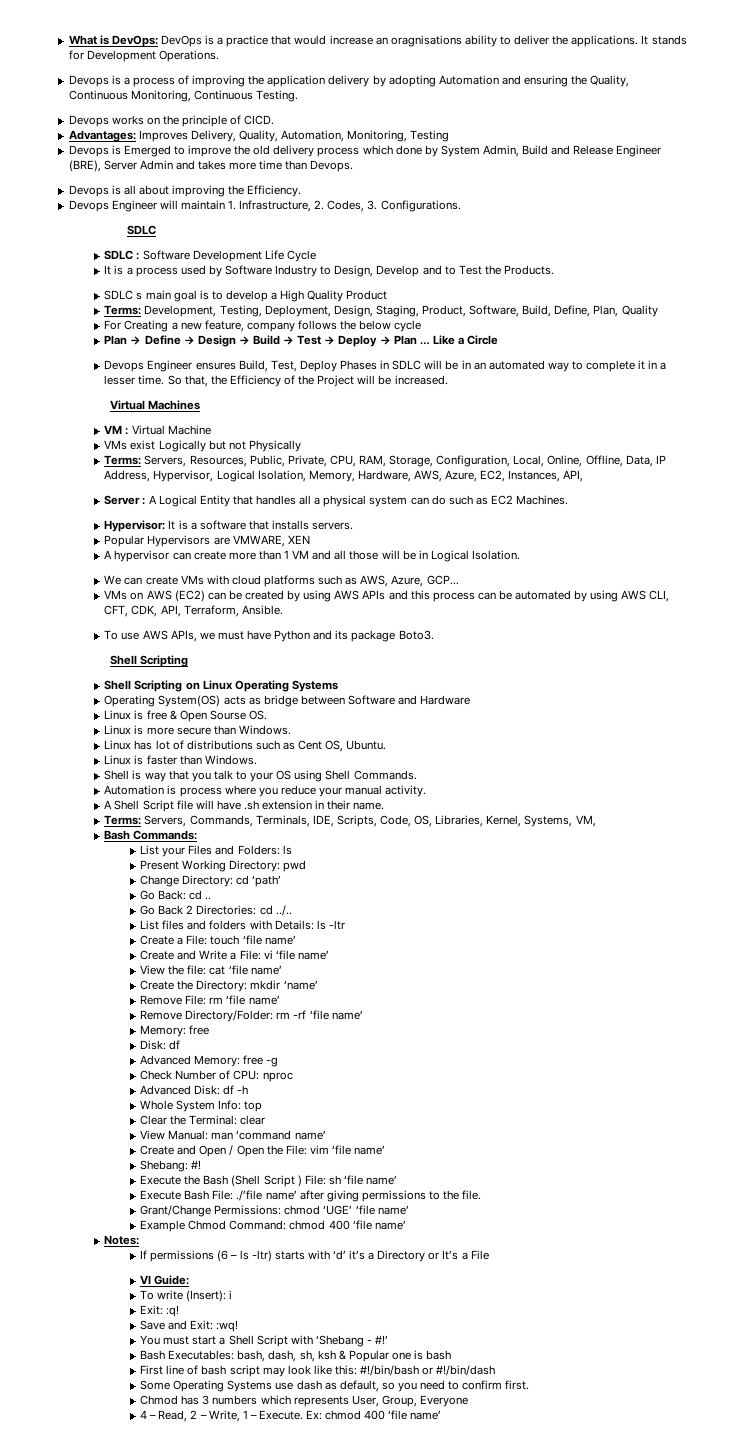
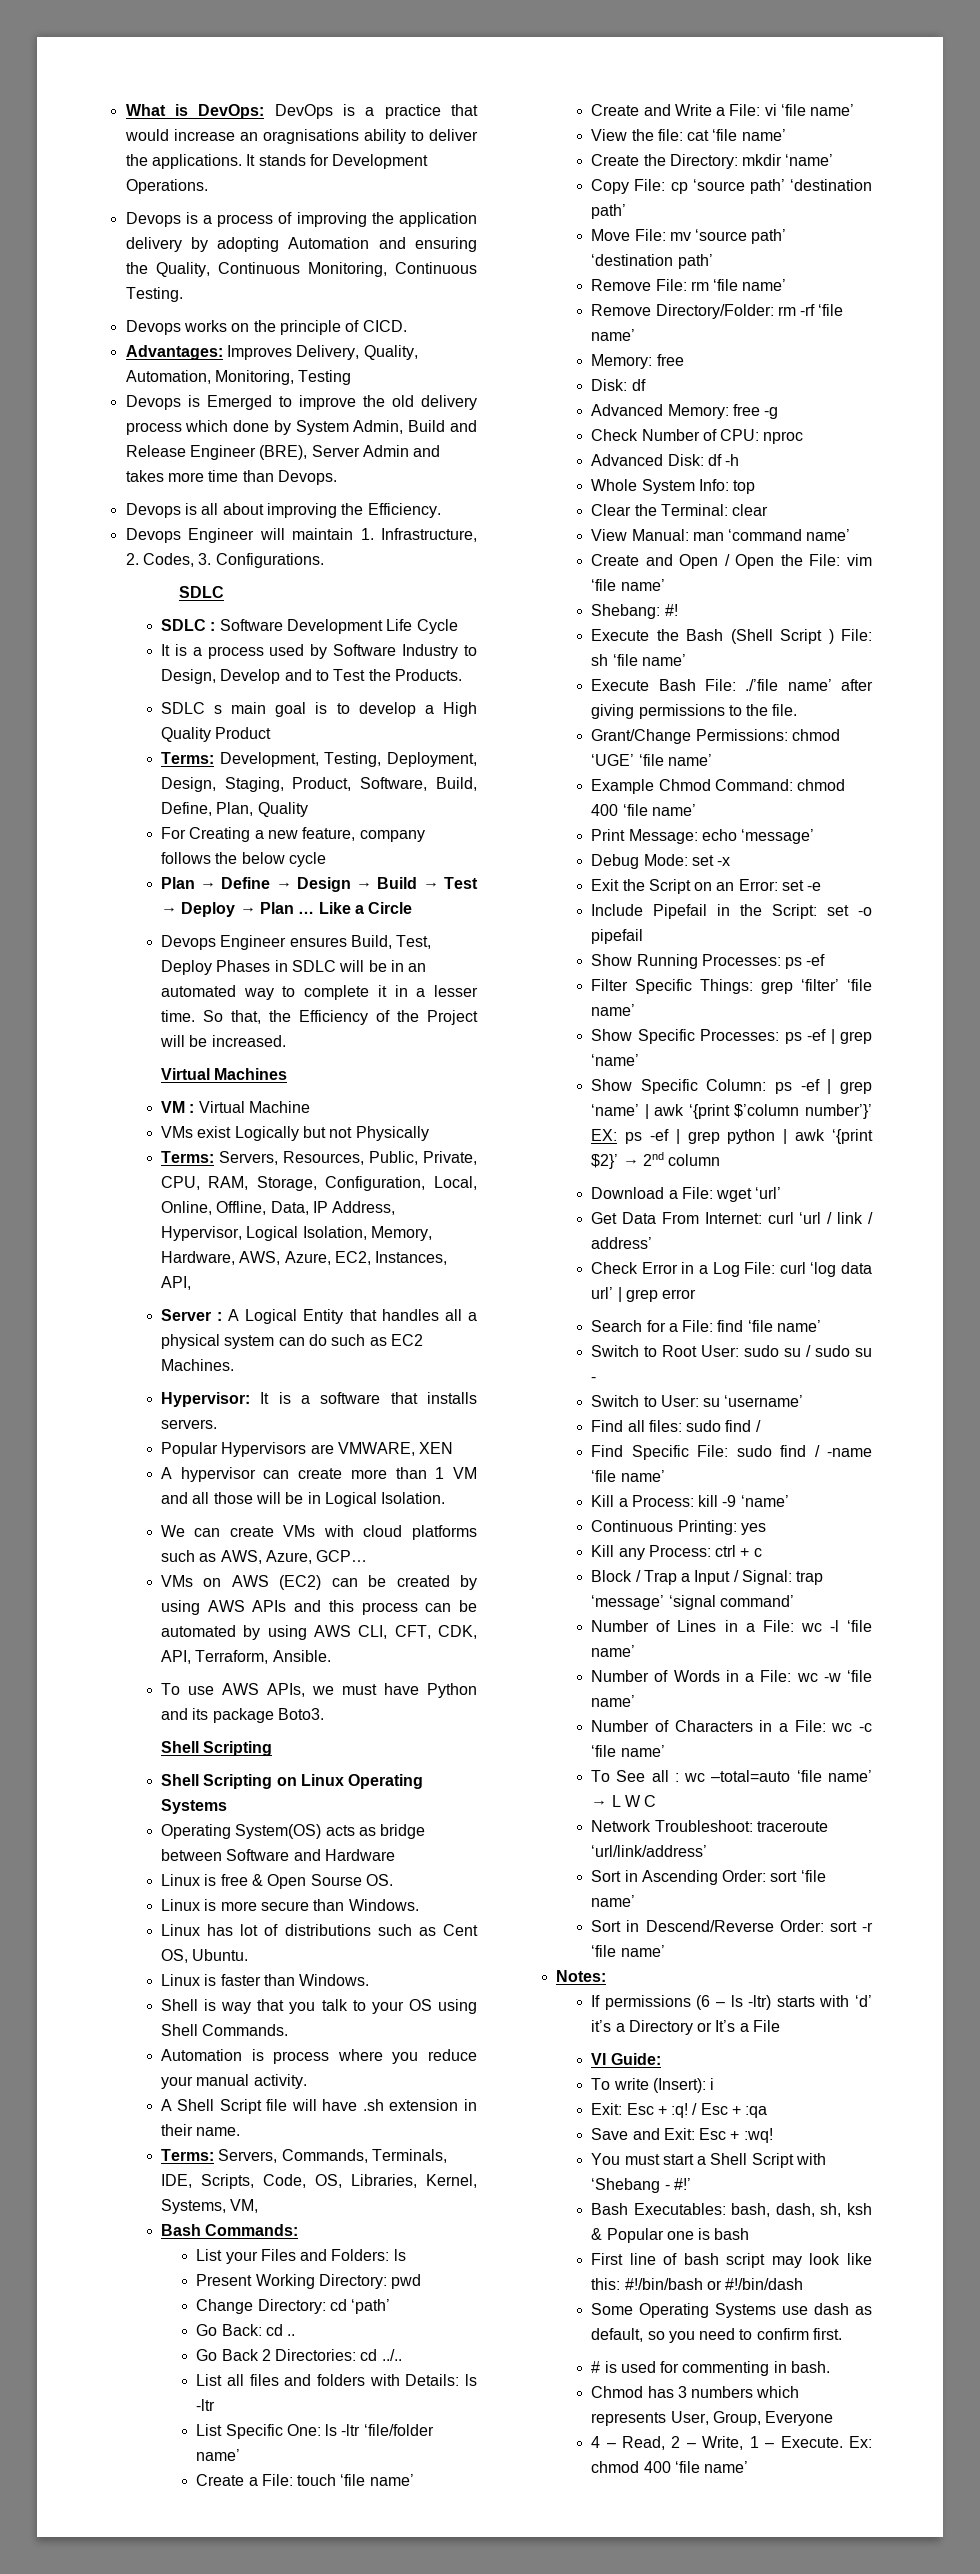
(160, 925) none -> [226,2374,244,2386] all
(345, 925) none -> [196,2424,434,2439] [196,2449,241,2461] // List Specific One: ls -ltr ‘file/folder name’
(318, 985) none -> [591,179,872,194] [591,204,627,219] [591,229,787,244] [591,254,713,269] // Copy File: cp ‘source path’ ‘destination path’ // Move File: mv ‘source path’ ‘destination path’
(406, 1225) none -> [591,829,815,844] [591,854,731,869] [591,879,822,894] [591,904,872,919] [591,929,644,944] [591,954,826,969] [591,979,872,994] [591,1004,636,1016] [591,1029,872,1044] [591,1054,640,1066] [591,1079,872,1094] [591,1104,872,1119] [591,1129,873,1144] [591,1152,721,1169] [591,1187,782,1202] [591,1212,873,1224] [591,1237,653,1249] [591,1262,872,1277] [591,1287,697,1302] [591,1320,822,1332] [591,1345,872,1357] [591,1377,597,1382] [591,1395,804,1407] [591,1420,761,1432] [591,1445,872,1460] [591,1470,665,1482] [591,1495,789,1507] [591,1520,766,1535] [591,1545,762,1560] [591,1570,824,1585] [591,1595,794,1610] [591,1620,872,1632] [591,1645,636,1657] [591,1670,872,1682] [591,1695,636,1707] [591,1720,872,1732] [591,1745,665,1757] [591,1770,872,1782] [591,1795,657,1807] [591,1820,828,1832] [591,1845,708,1857] [591,1870,826,1885] [591,1895,636,1907] [591,1920,873,1932] [591,1945,665,1957] // Print Message: echo ‘message’ // Debug Mode: set -x // Exit the Script on an Error: set -e // Include Pipefail in the Script: set -o pipefail // Show Running Processes: ps -ef // Filter Specific Things: grep ‘filter’ ‘file name’ // Show Specific Processes: ps -ef | grep ‘name’ // Show Specific Column: ps -ef | grep ‘name’ | awk ‘{print $’column number’}’ EX: ps -ef | grep python | awk ‘{print $2}’ → 2nd column // Download a File: wget ‘url’ // Get Data From Internet: curl ‘url / link / address’ // Check Error in a Log File: curl ‘log data url’ | grep error // Search for a File: find ‘file name’ // Switch to Root User: sudo su / sudo su - // Switch to User: su ‘username’ // Find all files: sudo find / // Find Specific File: sudo find / -name ‘file name’ // Kill a Process: kill -9 ‘name’ // Continuous Printing: yes // Kill any Process: ctrl + c // Block / Trap a Input / Signal: trap ‘message’ ‘signal command’ // Number of Lines in a File: wc -l ‘file name’ // Number of Words in a File: wc -w ‘file name’ // Number of Characters in a File: wc -c ‘file name’ // To See all : wc –total=auto ‘file name’ → L W C // Network Troubleshoot: traceroute ‘url/link/address’ // Sort in Ascending Order: sort ‘file name’ // Sort in Descend/Reverse Order: sort -r ‘file name’
(164, 1310) none -> [626,2103,667,2115] Esc +
(180, 1311) none -> [692,2103,768,2118] / Esc + :qa
(214, 1325) none -> [699,2128,740,2140] Esc +
(530, 1385) none -> [591,2361,831,2376] // # is used for commenting in bash.

